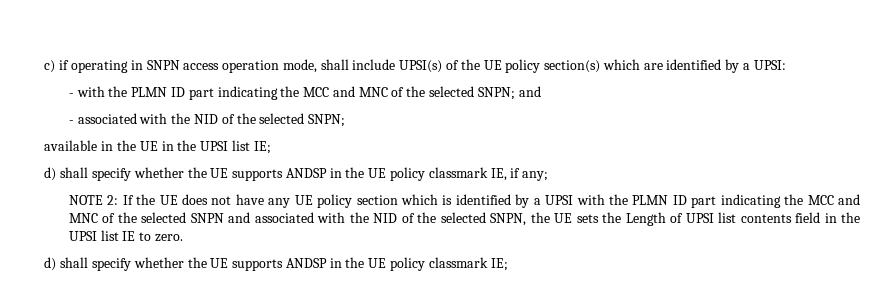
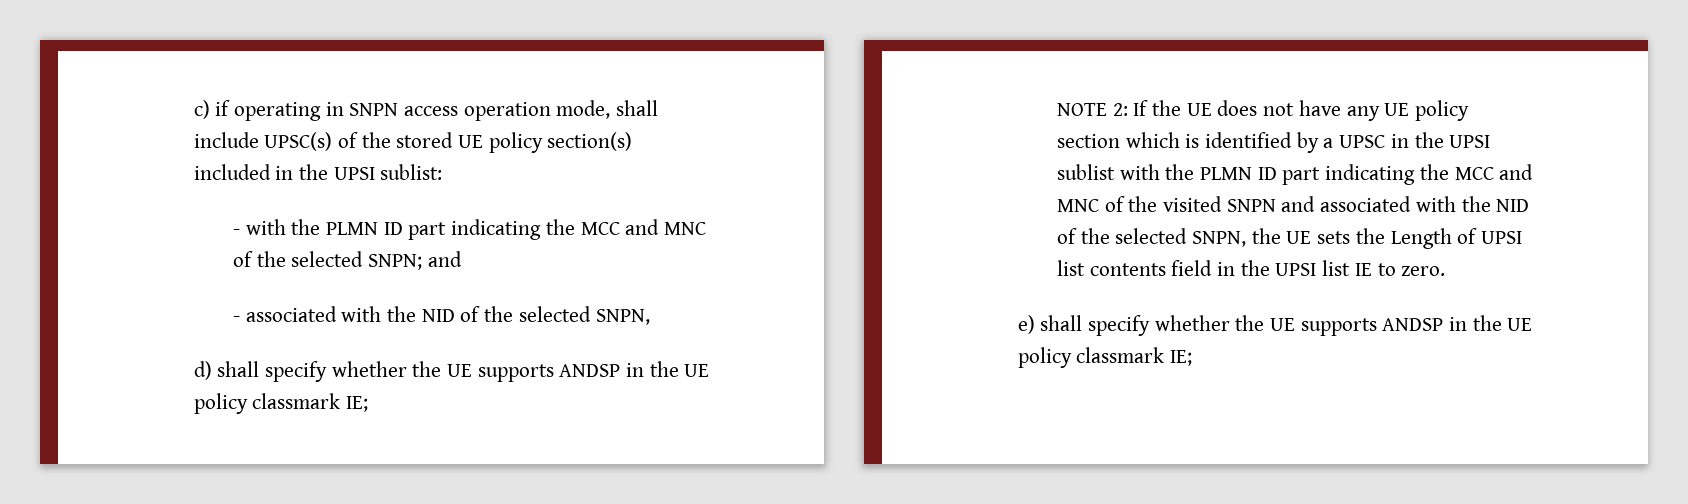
[399,59,480,73] UPSI(s) of the -> [264,132,454,151] UPSC(s) of the stored
[602,59,786,73] which are identified by a UPSI: -> [193,164,443,180] included in the UPSI sublist:
[308,114,346,127] [44,140,271,154] SNPN; // available in the UE in the UPSI list IE; -> [595,309,650,325] SNPN,
[490,168,549,181] IE, if any; -> [345,396,368,412] IE;
[545,195,574,205] UPSI -> [1339,132,1491,148] [1057,164,1116,180] UPSC in the UPSI sublist
[141,212,187,223] selected -> [1163,196,1223,212] visited
[44,257,57,271] d) -> [1017,315,1035,334] e)

